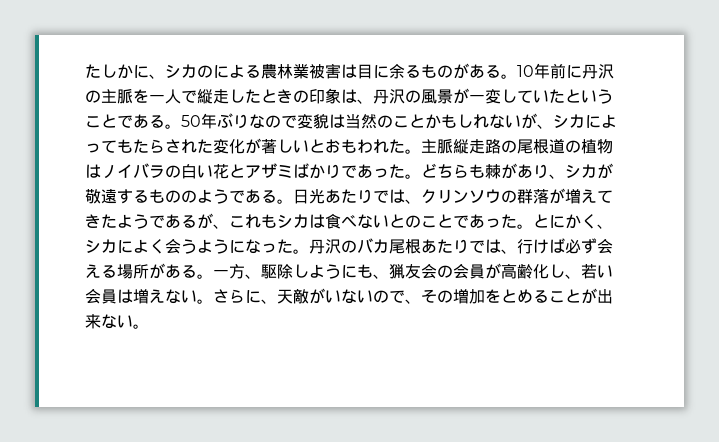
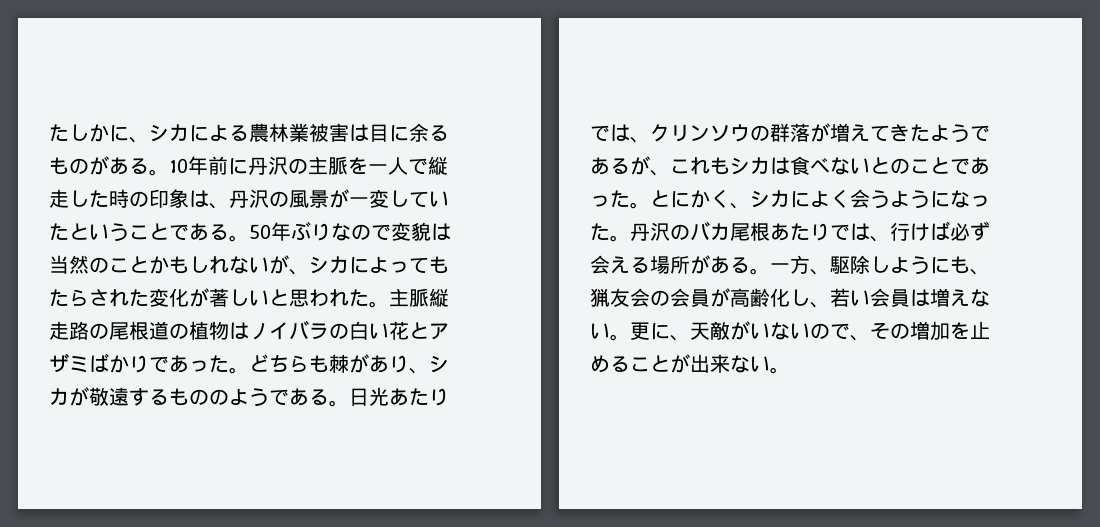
[197,65,213,78] の -> (189, 132) none
[261,89,293,103] とき -> [109,189,129,208] 時
[325,139,357,153] おも -> [289,289,309,307] 思
[213,289,245,303] さら -> [630,322,650,340] 更
[501,289,517,303] と -> [970,321,990,340] 止

